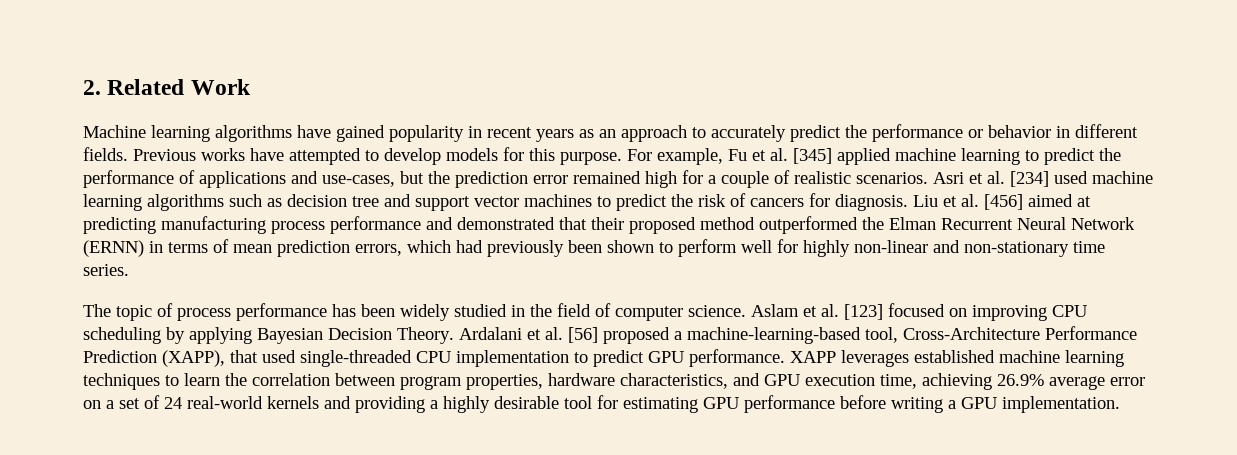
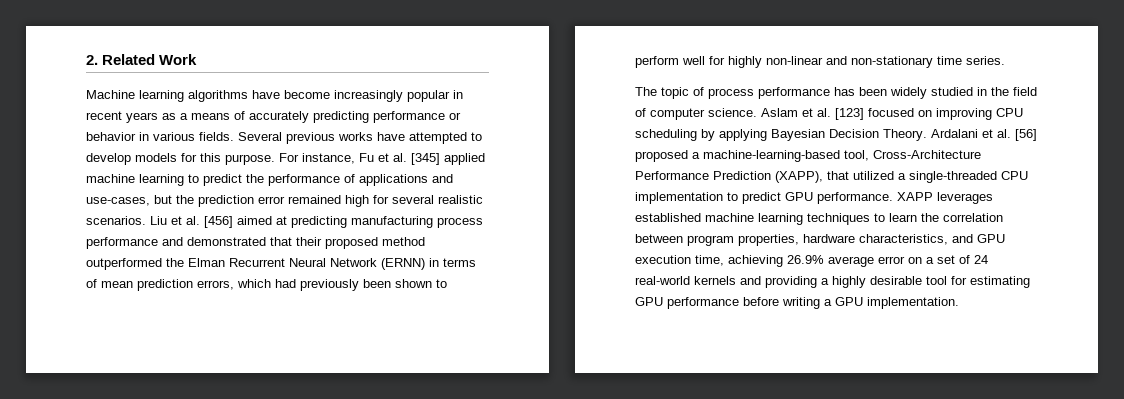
[336,125,464,142] gained popularity -> [284,90,450,102] become increasingly popular
[599,124,1138,142] [83,147,196,161] an approach to accurately predict the performance or behavior in different fields. Previous -> [180,111,461,123] [86,132,335,144] a means of accurately predicting performance or behavior in various fields. Several previous
[657,148,723,165] example, -> [302,153,355,164] instance,
[708,170,1153,188] [83,193,908,211] a couple of realistic scenarios. Asri et al. [234] used machine learning algorithms such as decision tree and support vector machines to predict the risk of cancers for diagnosis. -> [392,195,483,204] [86,216,146,225] several realistic scenarios.
[262,350,296,363] used -> [853,171,906,180] utilized a

